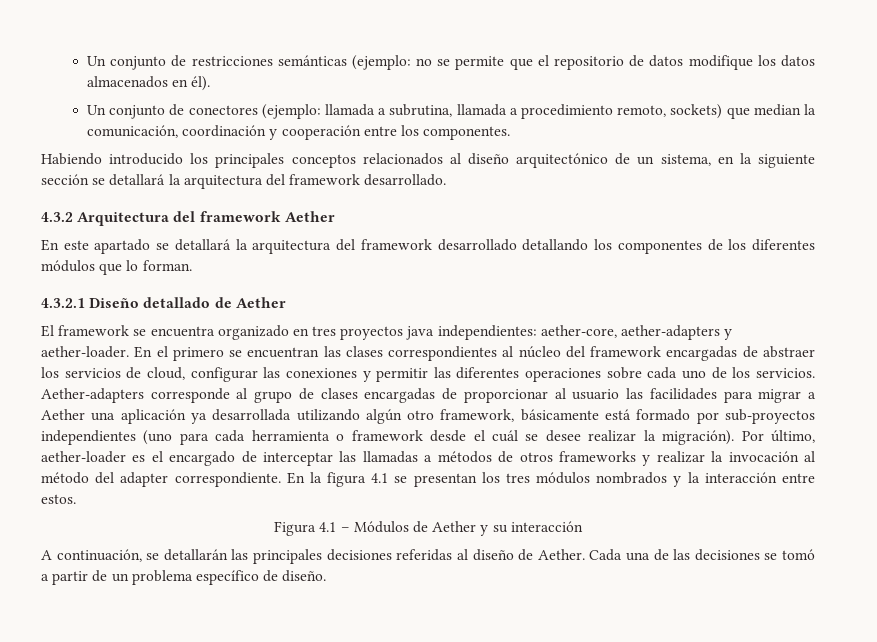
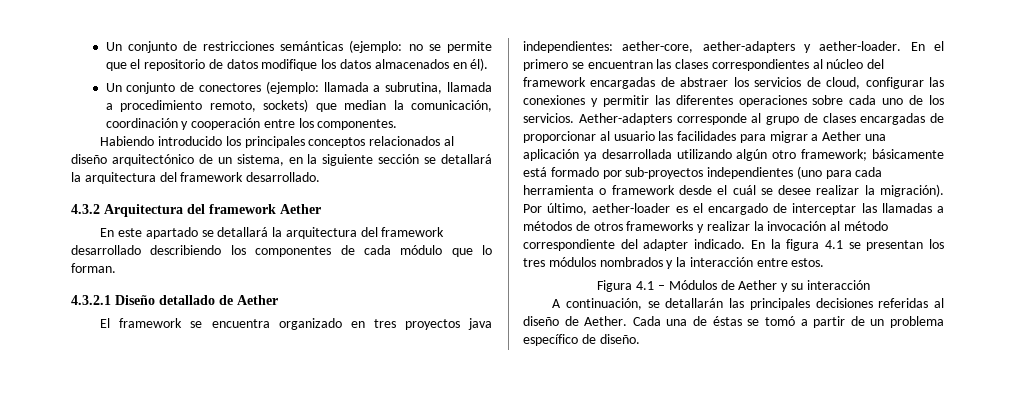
[522,239,589,251] detallando -> [150,245,222,255] describiendo
[728,239,816,251] [41,260,95,272] los diferentes módulos -> [363,245,443,255] cada módulo
[440,409,515,422] framework, -> [801,149,868,161] framework;
(89, 478) none -> [523,239,615,251] correspondiente
[174,472,281,487] correspondiente. -> [694,239,746,249] indicado.
[673,549,760,561] las decisiones -> [712,316,742,326] éstas

